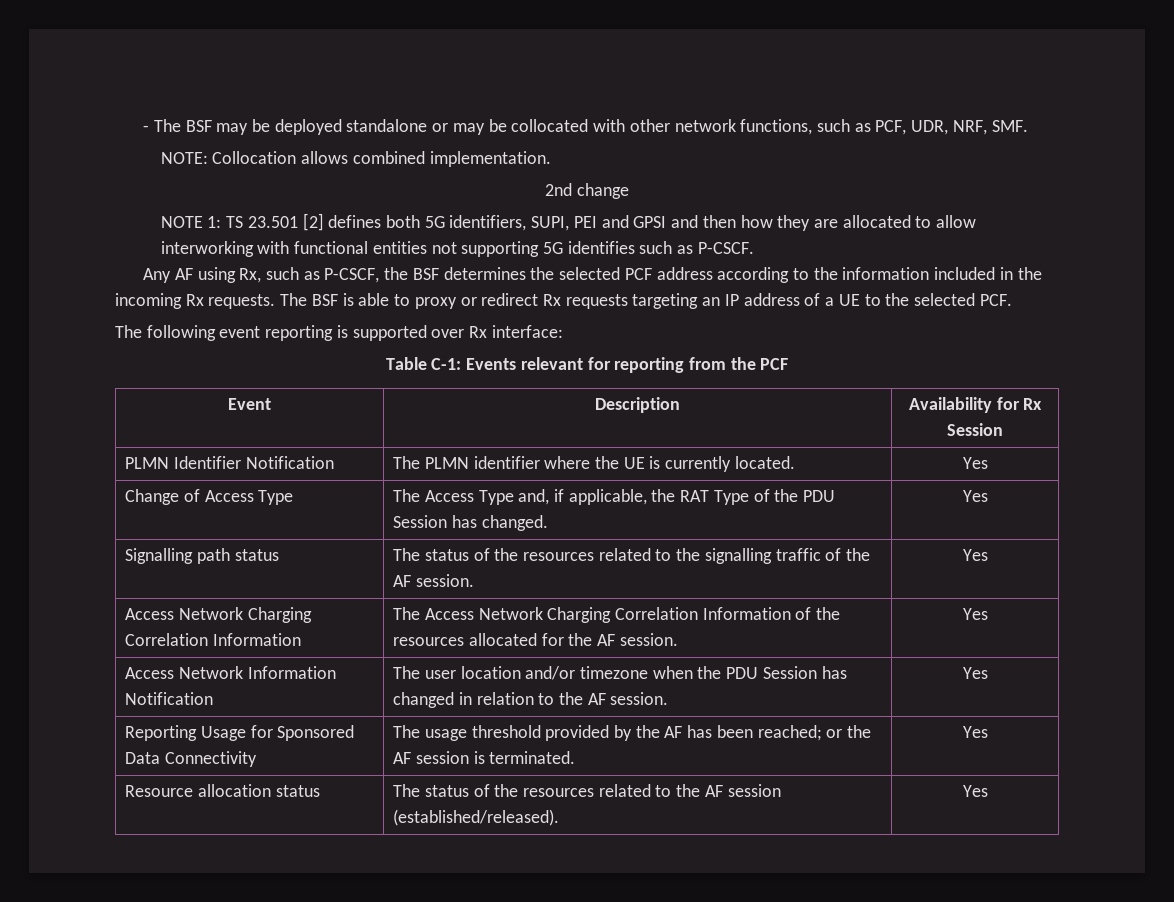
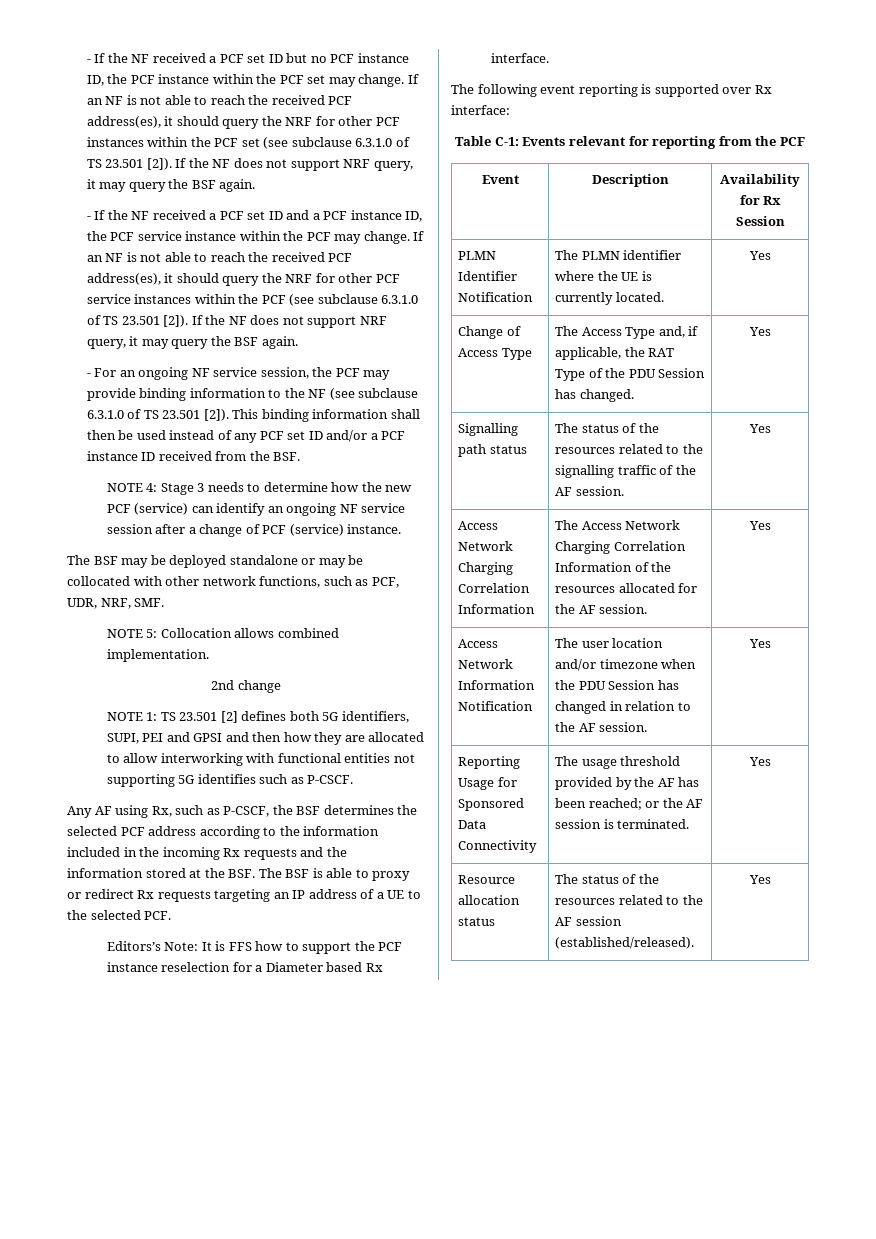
[143,125,150,132] - -> [86,53,409,63] [86,74,419,87] [86,95,353,105] [86,116,400,129] [86,137,410,149] [86,158,413,171] [86,179,256,192] [86,210,423,222] [86,231,425,244] [86,252,353,262] [86,273,400,286] [86,294,419,306] [86,315,387,328] [86,336,298,349] [86,367,391,380] [86,388,419,401] [86,409,420,422] [86,430,406,443] [86,451,301,461] [106,482,413,495] [106,503,406,516] [106,524,402,537] - If the NF received a PCF set ID but no PCF instance ID, the PCF instance within the PCF set may change. If an NF is not able to reach the received PCF address(es), it should query the NRF for other PCF instances within the PCF set (see subclause 6.3.1.0 of TS 23.501 [2]). If the NF does not support NRF query, it may query the BSF again. // - If the NF received a PCF set ID and a PCF instance ID, the PCF service instance within the PCF may change. If an NF is not able to reach the received PCF address(es), it should query the NRF for other PCF service instances within the PCF (see subclause 6.3.1.0 of TS 23.501 [2]). If the NF does not support NRF query, it may query the BSF again. // - For an ongoing NF service session, the PCF may provide binding information to the NF (see subclause 6.3.1.0 of TS 23.501 [2]). This binding information shall then be used instead of any PCF set ID and/or a PCF instance ID received from the BSF. // NOTE 4: Stage 3 needs to determine how the new PCF (service) can identify an ongoing NF service session after a change of PCF (service) instance. //
[160,152,208,164] NOTE: -> [106,629,158,638] NOTE 5:
[208,294,276,309] requests. -> [243,847,347,860] [67,868,256,878] requests and the information stored at the BSF.
(1012, 300) none -> [106,941,403,954] [106,962,383,972] [490,53,549,63] // Editors’s Note: It is FFS how to support the PCF instance reselection for a Diameter based Rx interface.

